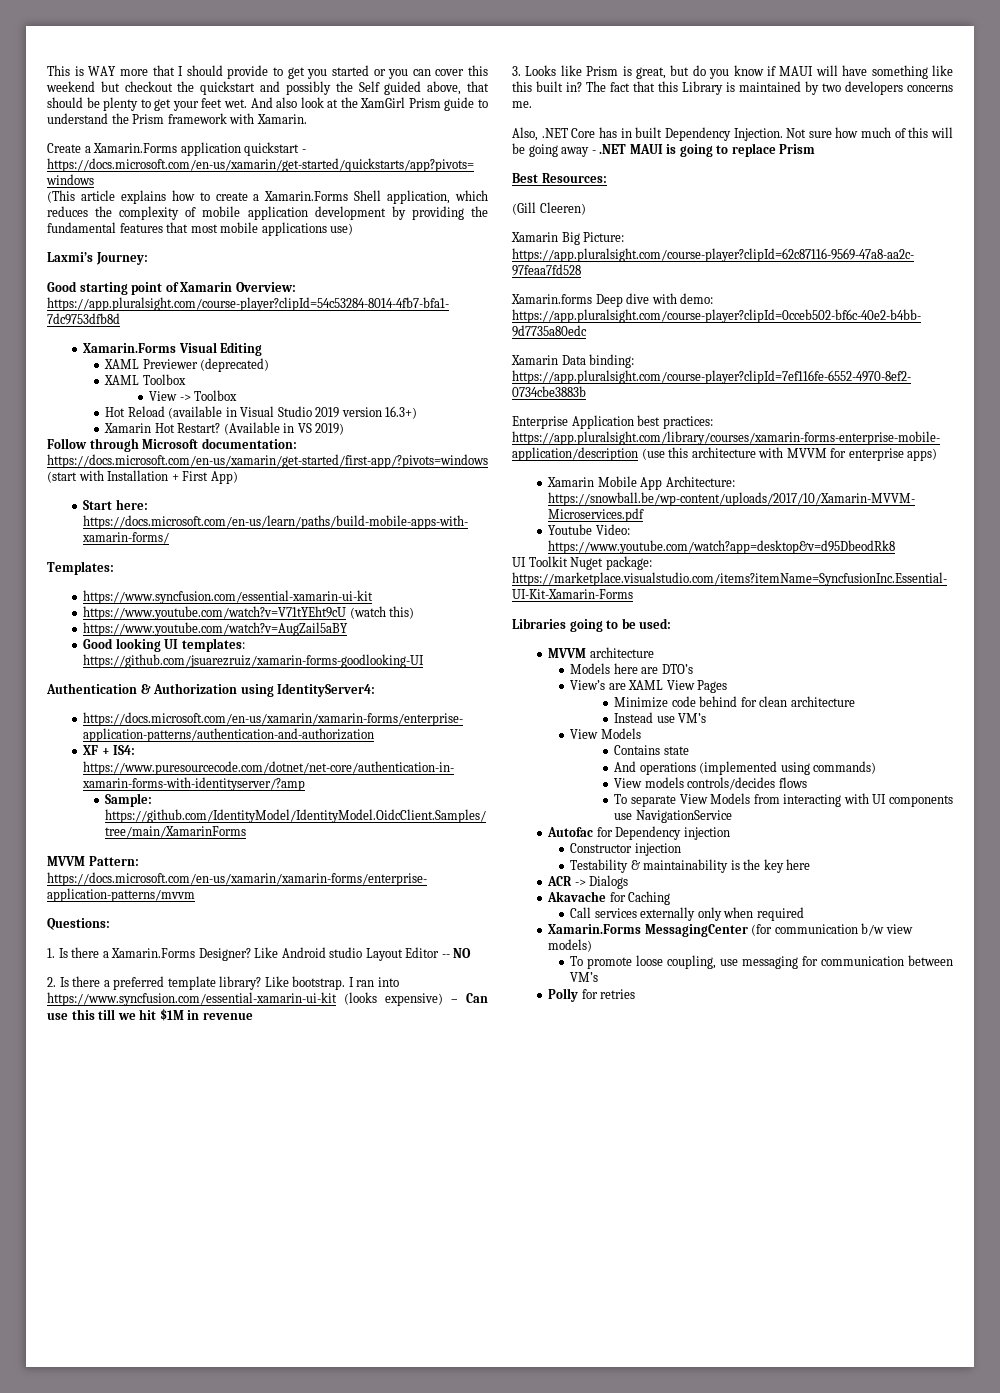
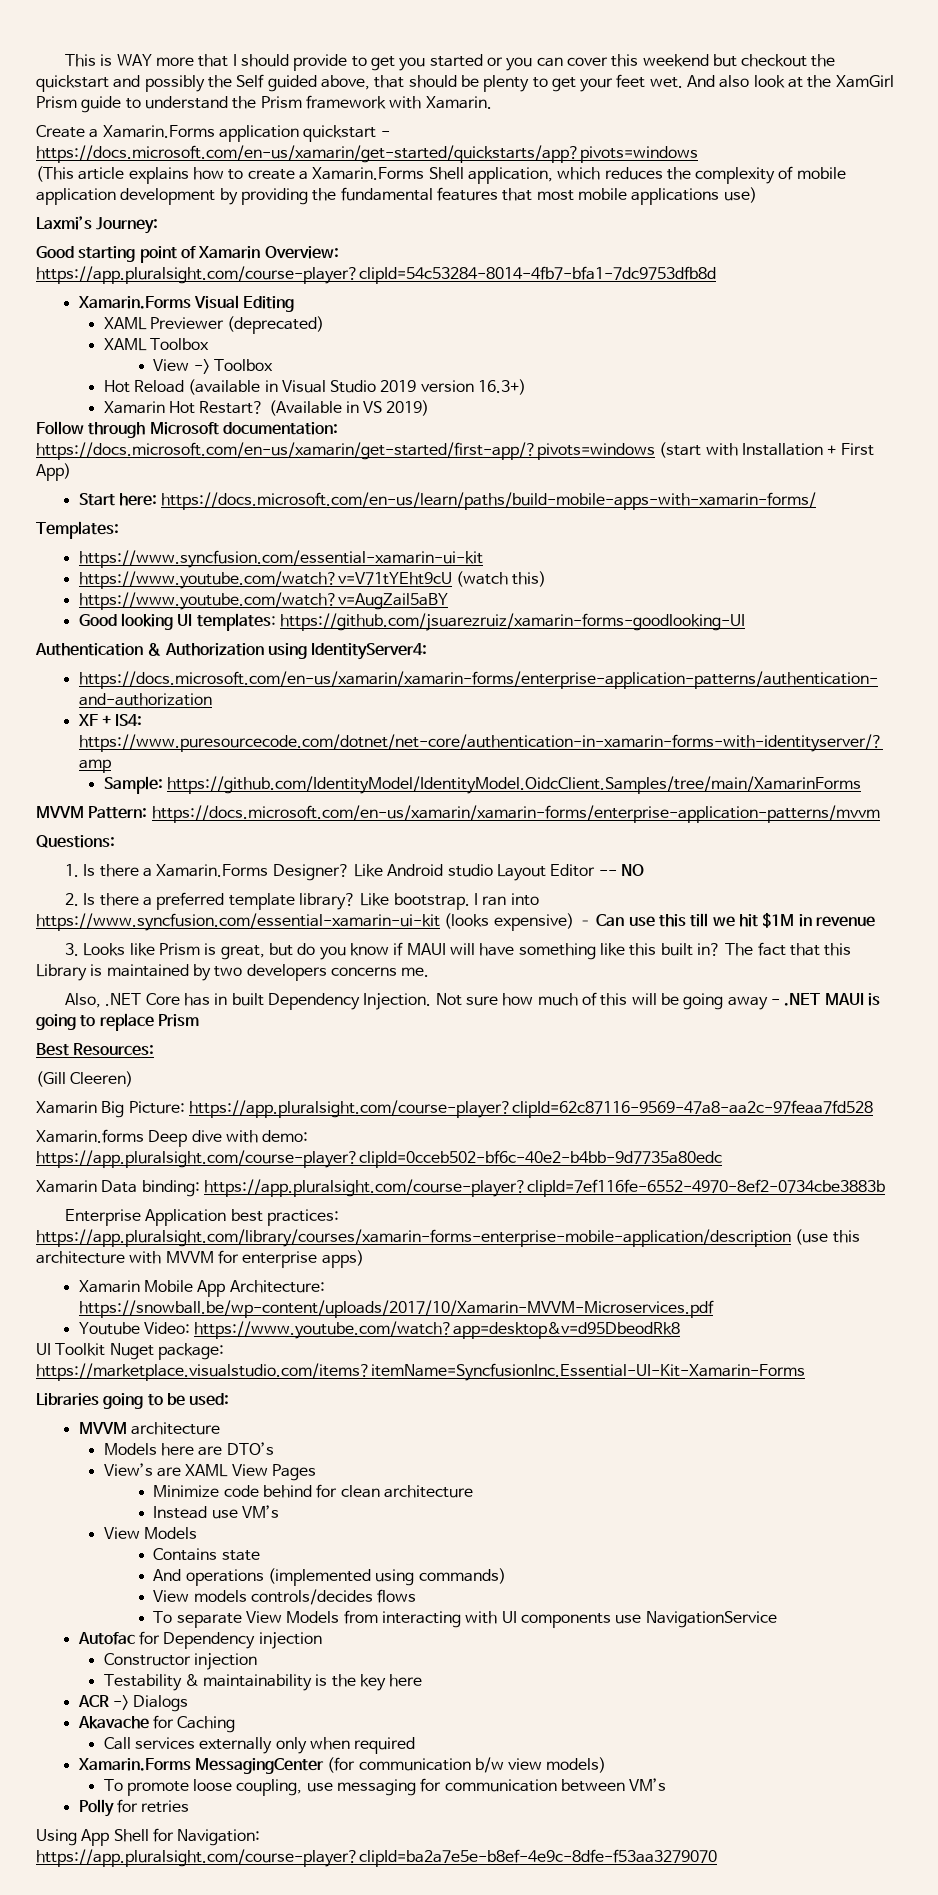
(636, 994) none -> [36,1828,261,1846] [36,1849,717,1867] // Using App Shell for Navigation: https://app.pluralsight.com/course-player?clipId=ba2a7e5e-b8ef-4e9c-8dfe-f53aa3279070

